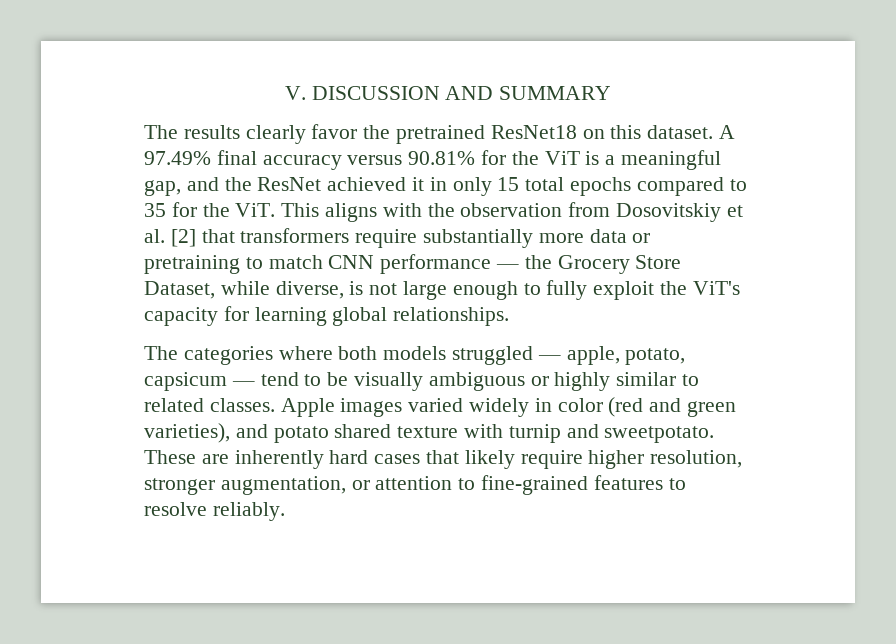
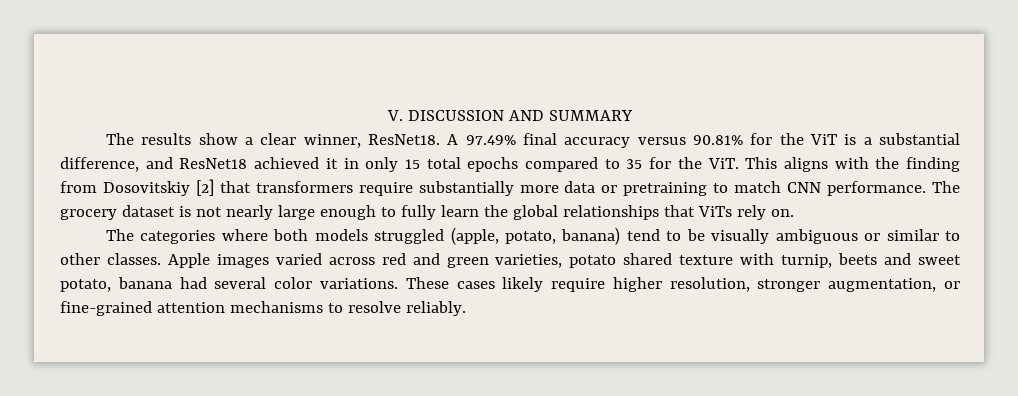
[245,124,714,144] clearly favor the pretrained ResNet18 on this dataset. -> [198,133,440,148] show a clear winner, ResNet18.
[621,150,722,170] [144,177,322,196] meaningful gap, and the ResNet -> [878,133,960,145] [60,157,248,172] substantial difference, and ResNet18
[460,203,563,217] observation -> [906,157,961,172] finding
[726,205,743,217] [144,229,165,243] et al. -> (190, 188) none
[380,254,682,274] [144,281,344,299] performance — the Grocery Store Dataset, while diverse, -> [827,181,960,196] [60,205,175,220] performance. The grocery dataset
(398, 289) none -> [225,205,273,220] nearly
[593,281,740,300] [144,306,510,326] exploit the ViT's capacity for learning global relationships. -> [440,205,794,220] learn the global relationships that ViTs rely on.
[537,346,686,365] [144,372,255,391] — apple, potato, capsicum — -> [450,227,621,245] (apple, potato, banana)
[554,372,611,391] highly -> (881, 237) none
[144,398,204,412] related -> [60,253,100,265] other
[469,397,737,417] [144,423,715,443] [144,450,460,469] widely in color (red and green varieties), and potato shared texture with turnip and sweetpotato. These are inherently hard cases that -> [328,253,962,268] [60,277,495,292] across red and green varieties, potato shared texture with turnip, beets and sweet potato, banana had several color variations. These cases
[375,475,663,495] attention to fine-grained features -> [60,301,323,316] fine-grained attention mechanisms

